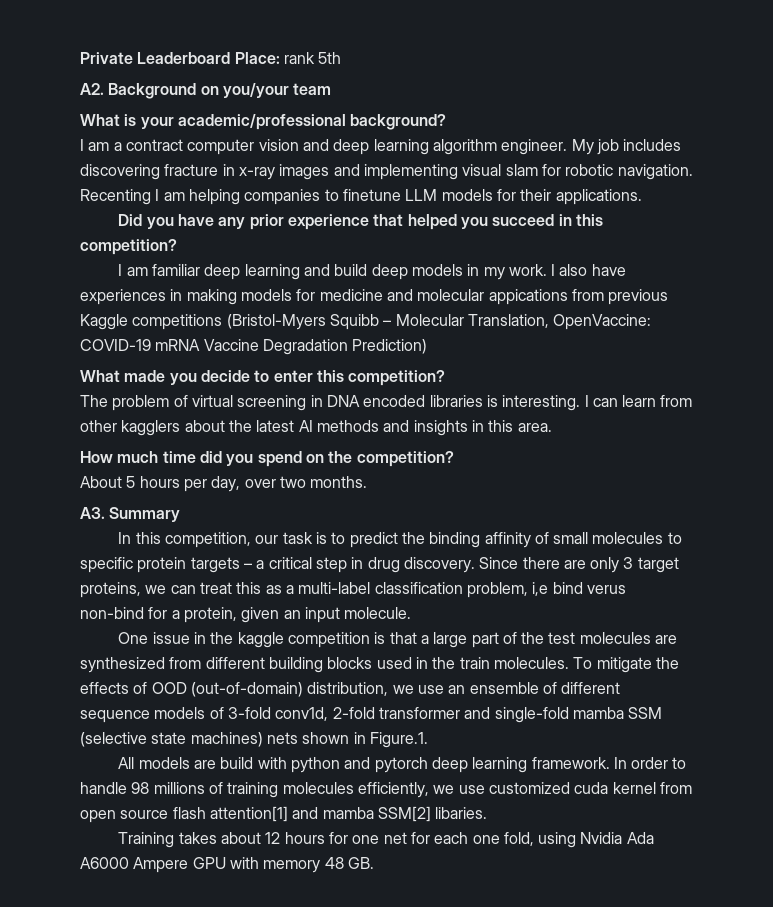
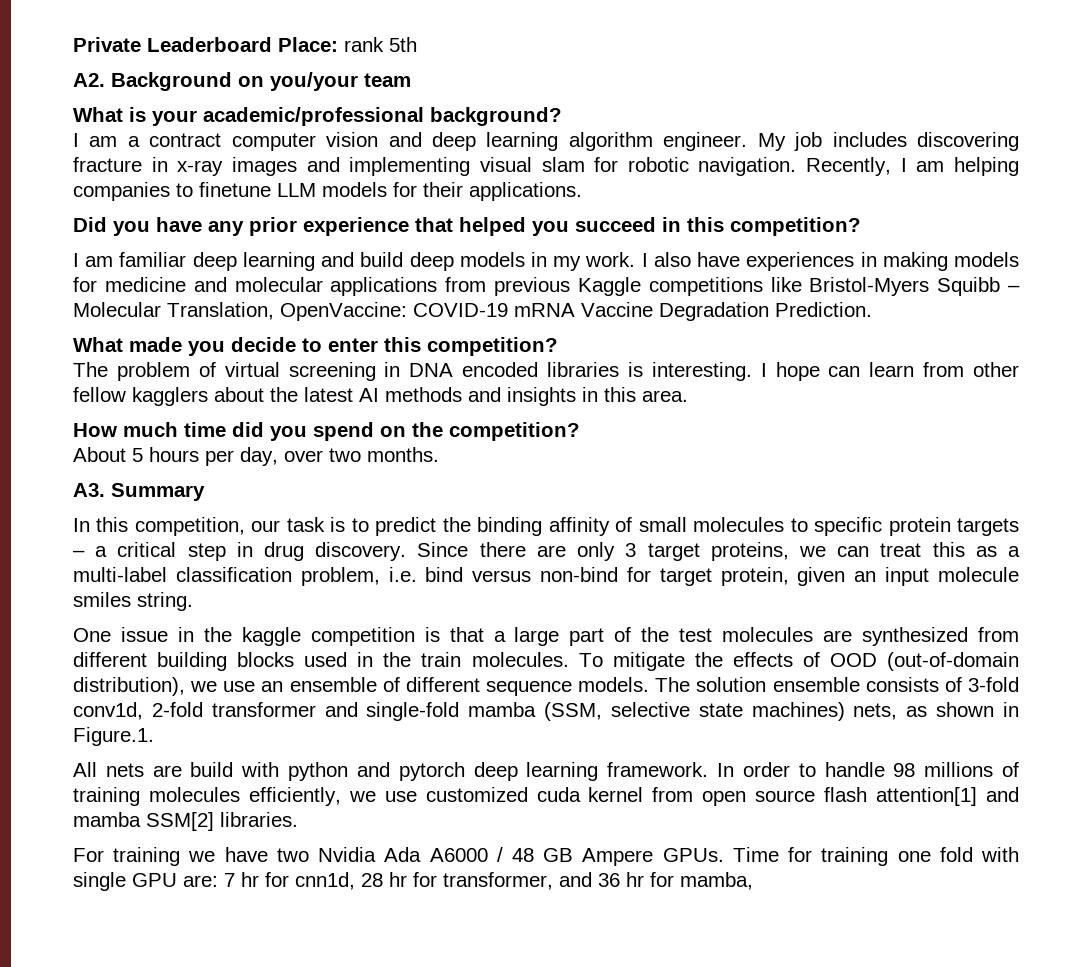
[80,189,151,205] Recenting -> [806,157,892,176] Recently,
[488,289,568,305] appications -> [330,277,438,296] applications
[226,314,326,330] (Bristol-Myers -> [770,277,930,296] like Bristol-Myers
[352,339,428,354] Prediction) -> [775,302,872,317] Prediction.
(589, 401) none -> [775,362,820,381] hope
(117, 426) none -> [73,387,126,402] fellow
[532,582,626,596] i,e bind verus -> [388,567,532,582] i.e. bind versus
[171,610,180,619] a -> [659,568,712,586] target
[344,607,412,619] molecule. -> [937,567,1019,582] [73,592,193,611] molecule smiles string.
[190,682,389,697] (out-of-domain) distribution, -> [886,652,1019,671] [73,677,185,696] (out-of-domain distribution),
[154,707,206,719] models -> [578,677,939,692] models. The solution ensemble consists
[628,707,663,719] [80,732,298,747] SSM (selective state machines) nets -> [544,702,928,721] (SSM, selective state machines) nets, as
[138,757,190,769] models -> [105,763,144,777] nets
[435,807,488,819] [118,832,654,848] [80,857,374,873] libaries. // Training takes about 12 hours for one net for each one fold, using Nvidia Ada A6000 Ampere GPU with memory 48 GB. -> [220,812,298,827] [73,847,1019,866] [73,872,753,891] libraries. // For training we have two Nvidia Ada A6000 / 48 GB Ampere GPUs. Time for training one fold with single GPU are: 7 hr for cnn1d, 28 hr for transformer, and 36 hr for mamba,

